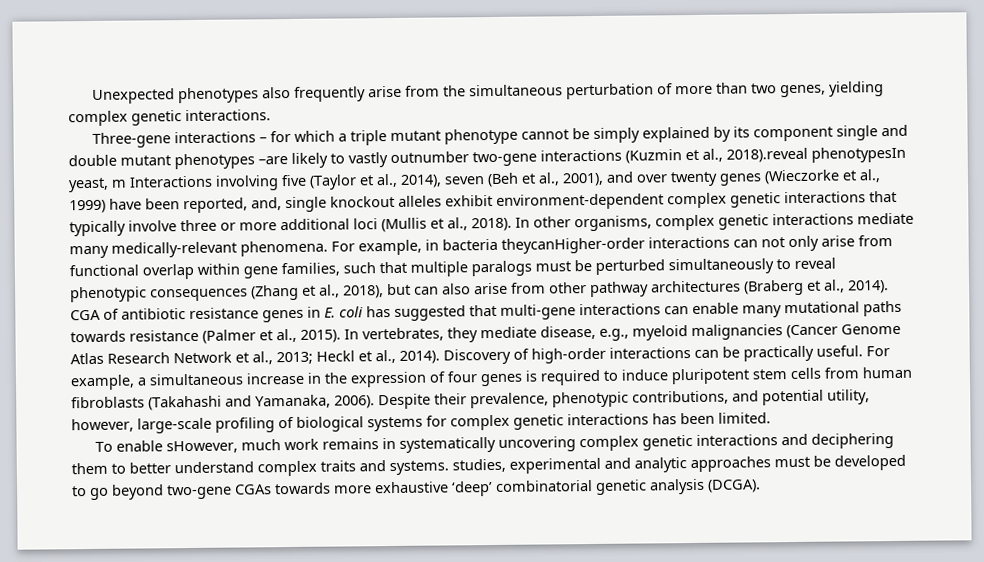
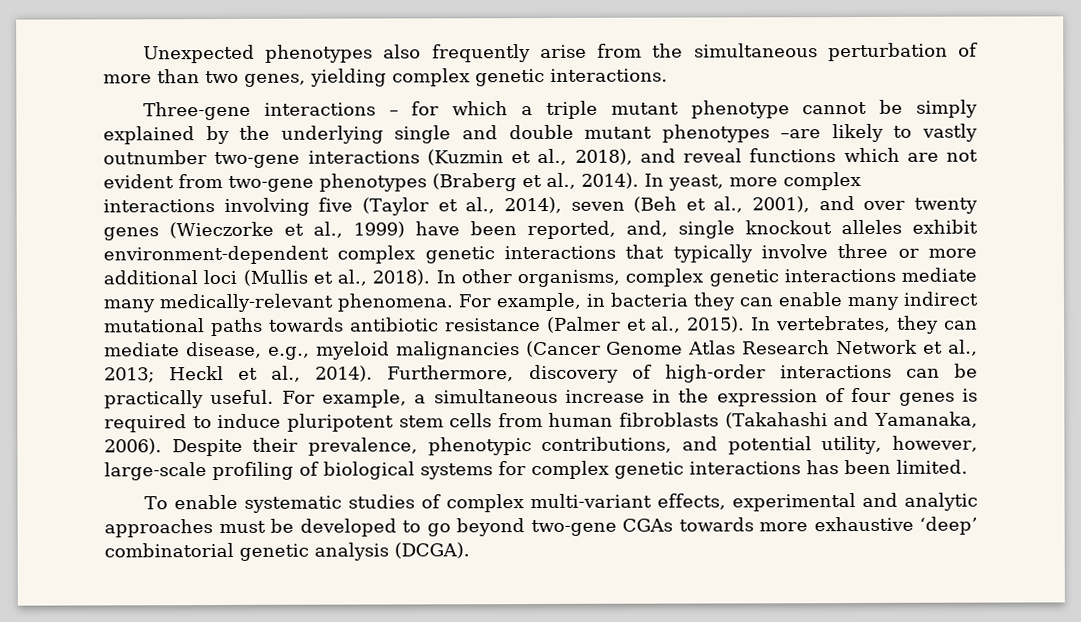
[733,126,834,142] its component -> [239,125,384,144] the underlying
[726,146,906,163] [68,175,213,193] 2018).reveal phenotypesIn yeast, m Interactions -> [574,147,978,165] [103,171,861,192] [103,199,215,213] 2018), and reveal functions which are not evident from two-gene phenotypes (Braberg et al., 2014). In yeast, more complex interactions
[501,235,893,254] [69,257,836,280] [70,279,889,303] [70,303,661,323] theycanHigher-order interactions can not only arise from functional overlap within gene families, such that multiple paralogs must be perturbed simultaneously to reveal phenotypic consequences (Zhang et al., 2018), but can also arise from other pathway architectures (Braberg et al., 2014). CGA of antibiotic resistance genes in E. coli has suggested that multi-gene interactions -> [692,292,735,311] they
(782, 311) none -> [903,291,979,306] indirect
(126, 336) none -> [349,317,439,332] antibiotic
(478, 335) none -> [944,320,978,330] can
[443,348,511,365] Discovery -> [387,364,619,384] Furthermore, discovery
[166,433,895,454] [71,458,506,477] sHowever, much work remains in systematically uncovering complex genetic interactions and deciphering them to better understand complex traits and systems. studies, -> [244,493,727,513] systematic studies of complex multi-variant effects,

